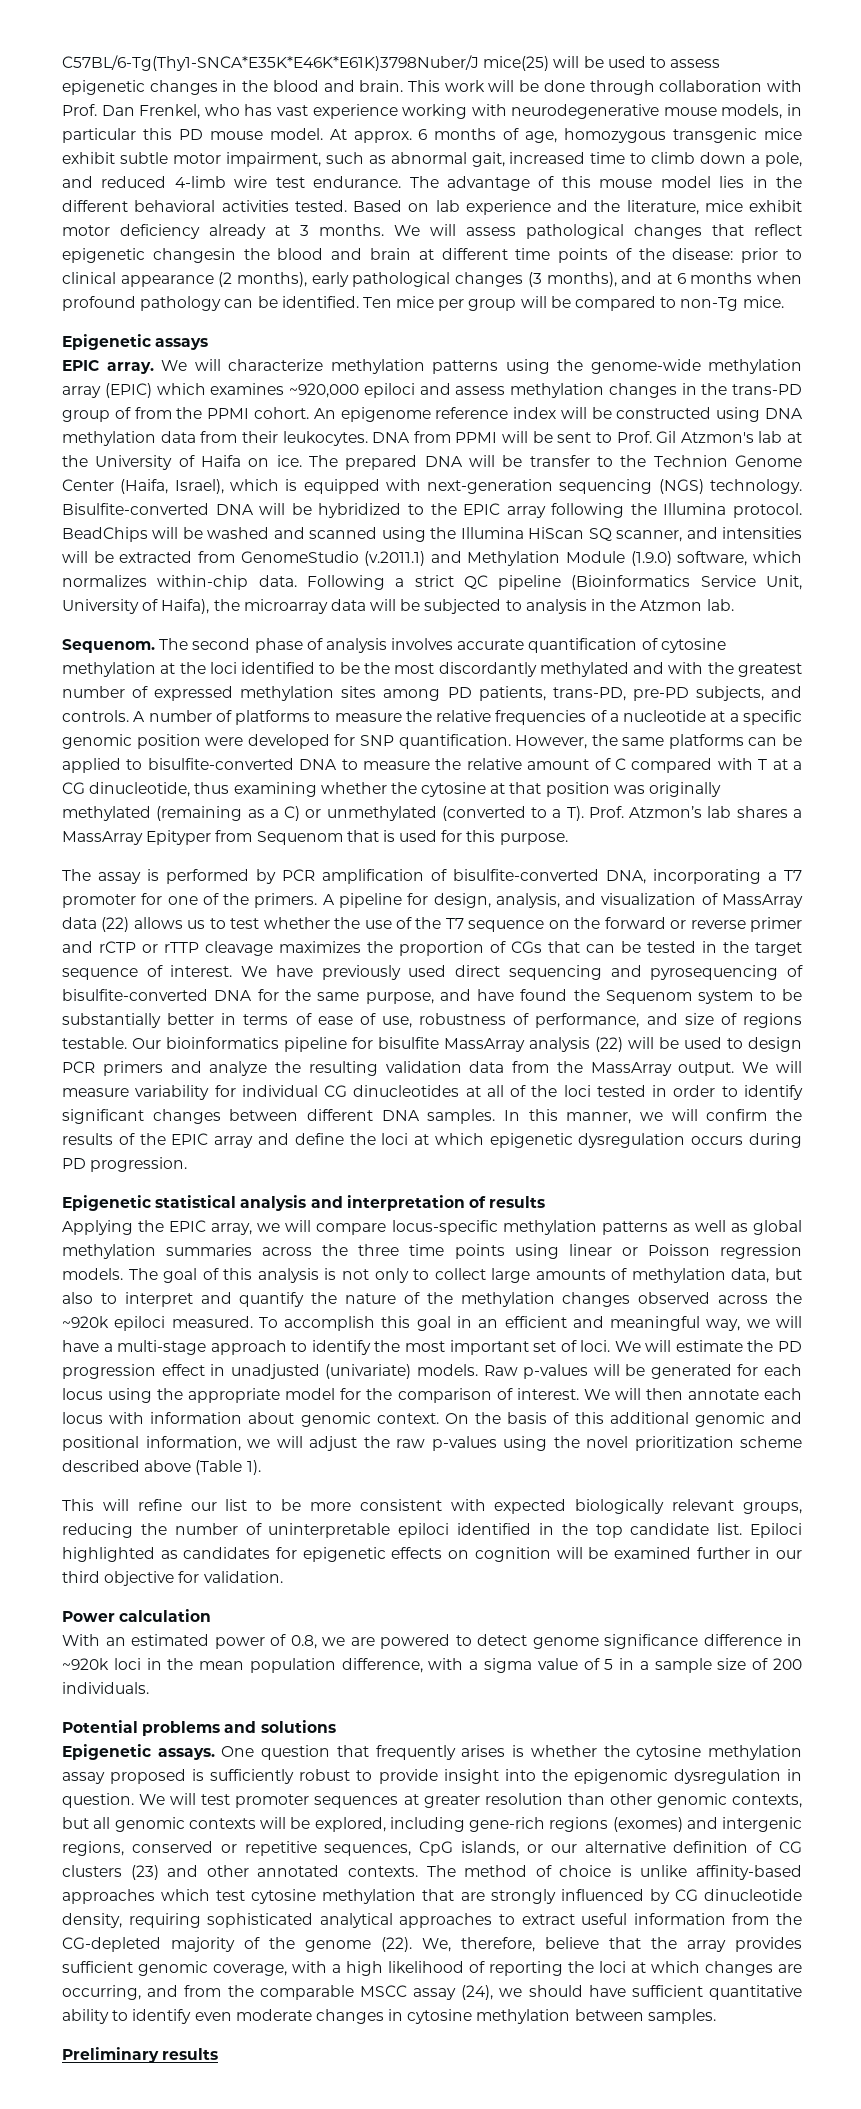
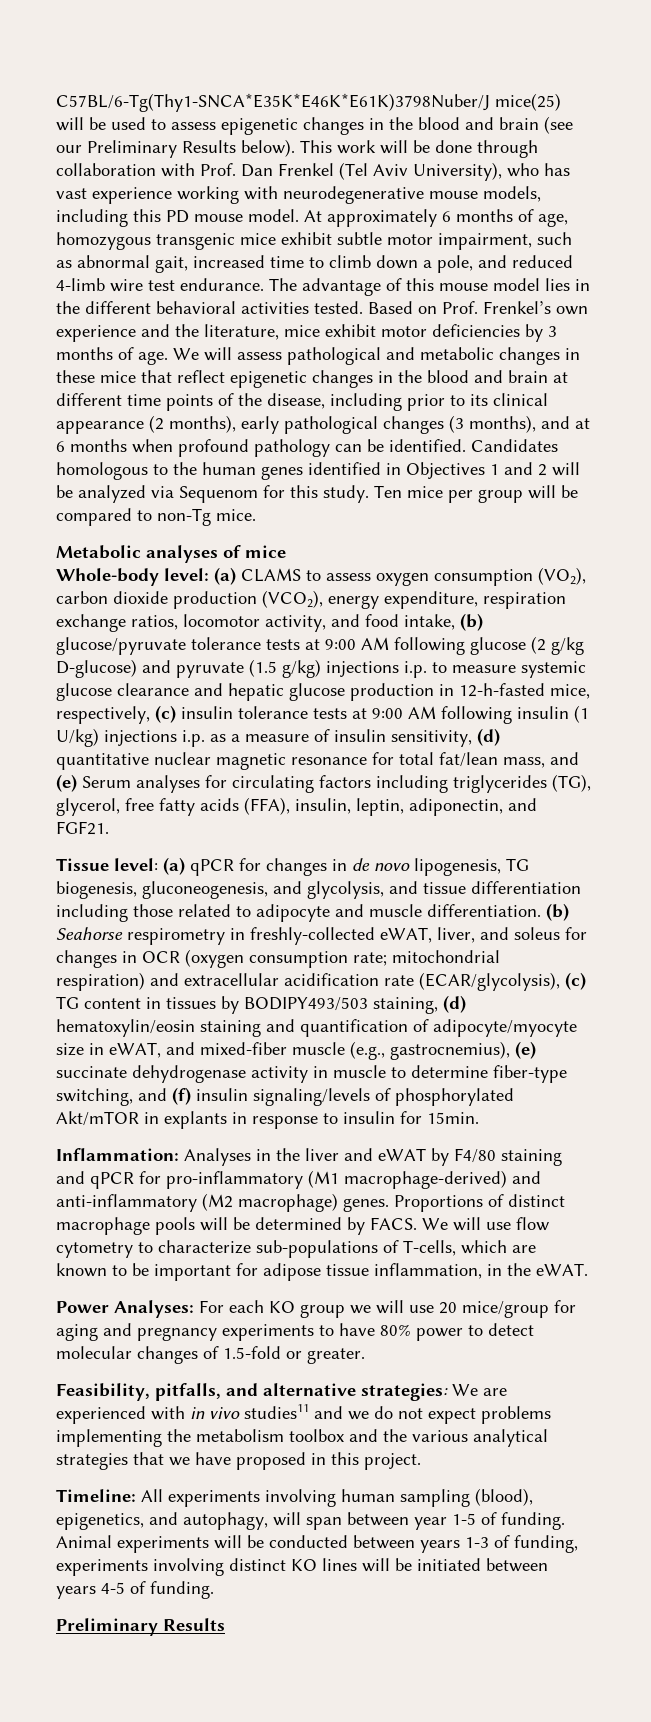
[359,80,404,92] brain. -> [499,116,573,134] [56,139,295,158] brain (see our Preliminary Results below).
[139,104,201,119] Frenkel, -> [278,162,502,181] Frenkel (Tel Aviv University),
[787,104,803,116] [62,128,136,143] in particular -> [56,209,128,227] including
[353,131,412,143] approx. -> [327,209,437,227] approximately
[435,200,460,212] lab -> [442,301,588,315] Prof. Frenkel’s own
[120,224,702,239] deficiency already at 3 months. We will assess pathological changes -> [432,324,557,342] [56,347,580,365] [56,370,136,383] deficiencies by 3 months of age. We will assess pathological and metabolic changes in these mice
[152,248,236,263] changesin -> [312,370,393,388] changes in
[672,248,734,260] disease: -> [267,393,402,411] disease, including
(803, 254) none -> [470,394,488,406] its
(359, 302) none -> [471,439,558,452] [56,462,580,480] [56,485,369,503] Candidates homologous to the human genes identified in Objectives 1 and 2 will be analyzed via Sequenom for this study.
[62,334,209,350] [62,359,802,374] [62,383,802,398] [62,407,804,422] [62,431,802,446] [62,455,802,470] [62,479,802,494] [62,503,803,518] [62,527,802,542] [62,551,802,566] [62,575,802,590] [62,599,734,614] [62,638,726,653] [62,662,803,677] [62,686,802,701] [62,710,802,725] [62,734,803,749] [62,758,802,773] [62,782,722,797] [62,806,802,821] [62,830,568,845] [62,869,802,884] [62,893,804,908] [62,917,803,932] [62,941,802,956] [62,965,804,980] [62,989,802,1004] [62,1013,802,1028] [62,1037,802,1052] [62,1061,802,1076] [62,1085,803,1100] [62,1109,802,1124] [62,1133,802,1148] [62,1157,188,1172] [62,1195,546,1211] [62,1220,803,1235] [62,1244,802,1259] [62,1268,802,1283] [62,1292,802,1307] [62,1316,803,1331] [62,1340,802,1355] [62,1364,803,1379] [62,1388,802,1403] [62,1412,802,1427] [62,1436,802,1451] [62,1460,261,1475] [62,1499,802,1514] [62,1523,803,1538] [62,1547,803,1562] [62,1571,283,1586] [62,1609,212,1622] [62,1634,802,1649] [62,1658,803,1673] [62,1682,149,1694] [62,1720,336,1736] [62,1744,803,1760] [62,1769,802,1784] [62,1793,803,1808] [62,1817,802,1832] [62,1841,802,1856] [62,1865,803,1880] [62,1889,802,1904] [62,1913,803,1928] [62,1937,802,1952] [62,1961,802,1976] [62,1985,802,2000] [62,2009,716,2024] [62,2047,219,2063] Epigenetic assays // EPIC array. We will characterize methylation patterns using the genome-wide methylation array (EPIC) which examines ~920,000 epiloci and assess methylation changes in the trans-PD group of from the PPMI cohort. An epigenome reference index will be constructed using DNA methylation data from their leukocytes. DNA from PPMI will be sent to Prof. Gil Atzmon's lab at the University of Haifa on ice. The prepared DNA will be transfer to the Technion Genome Center (Haifa, Israel), which is equipped with next-generation sequencing (NGS) technology. Bisulfite-converted DNA will be hybridized to the EPIC array following the Illumina protocol. BeadChips will be washed and scanned using the Illumina HiScan SQ scanner, and intensities will be extracted from GenomeStudio (v.2011.1) and Methylation Module (1.9.0) software, which normalizes within-chip data. Following a strict QC pipeline (Bioinformatics Service Unit, University of Haifa), the microarray data will be subjected to analysis in the Atzmon lab. // Sequenom. The second phase of analysis involves accurate quantification of cytosine methylation at the loci identified to be the most discordantly methylated and with the greatest number of expressed methylation sites among PD patients, trans-PD, pre-PD subjects, and controls. A number of platforms to measure the relative frequencies of a nucleotide at a specific genomic position were developed for SNP quantification. However, the same platforms can be applied to bisulfite-converted DNA to measure the relative amount of C compared with T at a CG dinucleotide, thus examining whether the cytosine at that position was originally methylated (remaining as a C) or unmethylated (converted to a T). Prof. Atzmon’s lab shares a MassArray Epityper from Sequenom that is used for this purpose. // The assay is performed by PCR amplification of bisulfite-converted DNA, incorporating a T7 promoter for one of the primers. A pipeline for design, analysis, and visualization of MassArray data (22) allows us to test whether the use of the T7 sequence on the forward or reverse primer and rCTP or rTTP cleavage maximizes the proportion of CGs that can be tested in the target sequence of interest. We have previously used direct sequencing and pyrosequencing of bisulfite-converted DNA for the same purpose, and have found the Sequenom system to be substantially better in terms of ease of use, robustness of performance, and size of regions testable. Our bioinformatics pipeline for bisulfite MassArray analysis (22) will be used to design PCR primers and analyze the resulting validation data from the MassArray output. We will measure variability for individual CG dinucleotides at all of the loci tested in order to identify significant changes between different DNA samples. In this manner, we will confirm the results of the EPIC array and define the loci at which epigenetic dysregulation occurs during PD progression. // Epigenetic statistical analysis and interpretation of results // Applying the EPIC array, we will compare locus-specific methylation patterns as well as global methylation summaries across the three time points using linear or Poisson regression models. The goal of this analysis is not only to collect large amounts of methylation data, but also to interpret and quantify the nature of the methylation changes observed across the ~920k epiloci measured. To accomplish this goal in an efficient and meaningful way, we will have a multi-stage approach to identify the most important set of loci. We will estimate the PD progression effect in unadjusted (univariate) models. Raw p-values will be generated for each locus using the appropriate model for the comparison of interest. We will then annotate each locus with information about genomic context. On the basis of this additional genomic and positional information, we will adjust the raw p-values using the novel prioritization scheme described above (Table 1). // This will refine our list to be more consistent with expected biologically relevant groups, reducing the number of uninterpretable epiloci identified in the top candidate list. Epiloci highlighted as candidates for epigenetic effects on cognition will be examined further in our third objective for validation. // Power calculation // With an estimated power of 0.8, we are powered to detect genome significance difference in ~920k loci in the mean population difference, with a sigma value of 5 in a sample size of 200 individuals. // Potential problems and solutions // Epigenetic assays. One question that frequently arises is whether the cytosine methylation assay proposed is sufficiently robust to provide insight into the epigenomic dysregulation in question. We will test promoter sequences at greater resolution than other genomic contexts, but all genomic contexts will be explored, including gene-rich regions (exomes) and intergenic regions, conserved or repetitive sequences, CpG islands, or our alternative definition of CG clusters (23) and other annotated contexts. The method of choice is unlike affinity-based approaches which test cytosine methylation that are strongly influenced by CG dinucleotide density, requiring sophisticated analytical approaches to extract useful information from the CG-depleted majority of the genome (22). We, therefore, believe that the array provides sufficient genomic coverage, with a high likelihood of reporting the loci at which changes are occurring, and from the comparable MSCC assay (24), we should have sufficient quantitative ability to identify even moderate changes in cytosine methylation between samples. // Preliminary results -> [56,545,286,563] [56,567,586,586] [56,590,566,609] [56,613,483,632] [56,636,584,655] [56,659,586,678] [56,683,590,701] [56,705,589,724] [56,728,500,747] [56,752,579,770] [56,774,591,793] [56,797,537,816] [56,821,109,835] [56,857,529,876] [56,881,581,899] [56,903,569,922] [56,927,587,945] [56,949,500,968] [56,972,586,991] [56,995,466,1014] [56,1019,577,1037] [56,1041,536,1060] [56,1065,567,1083] [56,1087,514,1106] [56,1111,479,1129] [56,1148,562,1166] [56,1170,541,1189] [56,1193,565,1212] [56,1217,549,1235] [56,1240,536,1258] [56,1263,588,1281] [56,1300,576,1318] [56,1323,534,1341] [56,1346,365,1364] [56,1383,507,1401] [56,1404,551,1424] [56,1429,548,1447] [56,1452,421,1470] [56,1488,533,1507] [56,1512,565,1530] [56,1535,578,1553] [56,1558,548,1576] [56,1581,214,1599] [56,1618,225,1636] Metabolic analyses of mice // Whole-body level: (a) CLAMS to assess oxygen consumption (VO2), carbon dioxide production (VCO2), energy expenditure, respiration exchange ratios, locomotor activity, and food intake, (b) glucose/pyruvate tolerance tests at 9:00 AM following glucose (2 g/kg D-glucose) and pyruvate (1.5 g/kg) injections i.p. to measure systemic glucose clearance and hepatic glucose production in 12-h-fasted mice, respectively, (c) insulin tolerance tests at 9:00 AM following insulin (1 U/kg) injections i.p. as a measure of insulin sensitivity, (d) quantitative nuclear magnetic resonance for total fat/lean mass, and (e) Serum analyses for circulating factors including triglycerides (TG), glycerol, free fatty acids (FFA), insulin, leptin, adiponectin, and FGF21. // Tissue level: (a) qPCR for changes in de novo lipogenesis, TG biogenesis, gluconeogenesis, and glycolysis, and tissue differentiation including those related to adipocyte and muscle differentiation. (b) Seahorse respirometry in freshly-collected eWAT, liver, and soleus for changes in OCR (oxygen consumption rate; mitochondrial respiration) and extracellular acidification rate (ECAR/glycolysis), (c) TG content in tissues by BODIPY493/503 staining, (d) hematoxylin/eosin staining and quantification of adipocyte/myocyte size in eWAT, and mixed-fiber muscle (e.g., gastrocnemius), (e) succinate dehydrogenase activity in muscle to determine fiber-type switching, and (f) insulin signaling/levels of phosphorylated Akt/mTOR in explants in response to insulin for 15min. // Inflammation: Analyses in the liver and eWAT by F4/80 staining and qPCR for pro-inflammatory (M1 macrophage-derived) and anti-inflammatory (M2 macrophage) genes. Proportions of distinct macrophage pools will be determined by FACS. We will use flow cytometry to characterize sub-populations of T-cells, which are known to be important for adipose tissue inflammation, in the eWAT. // Power Analyses: For each KO group we will use 20 mice/group for aging and pregnancy experiments to have 80% power to detect molecular changes of 1.5-fold or greater. // Feasibility, pitfalls, and alternative strategies: We are experienced with in vivo studies11 and we do not expect problems implementing the metabolism toolbox and the various analytical strategies that we have proposed in this project. // Timeline: All experiments involving human sampling (blood), epigenetics, and autophagy, will span between year 1-5 of funding. Animal experiments will be conducted between years 1-3 of funding, experiments involving distinct KO lines will be initiated between years 4-5 of funding. // Preliminary Results

